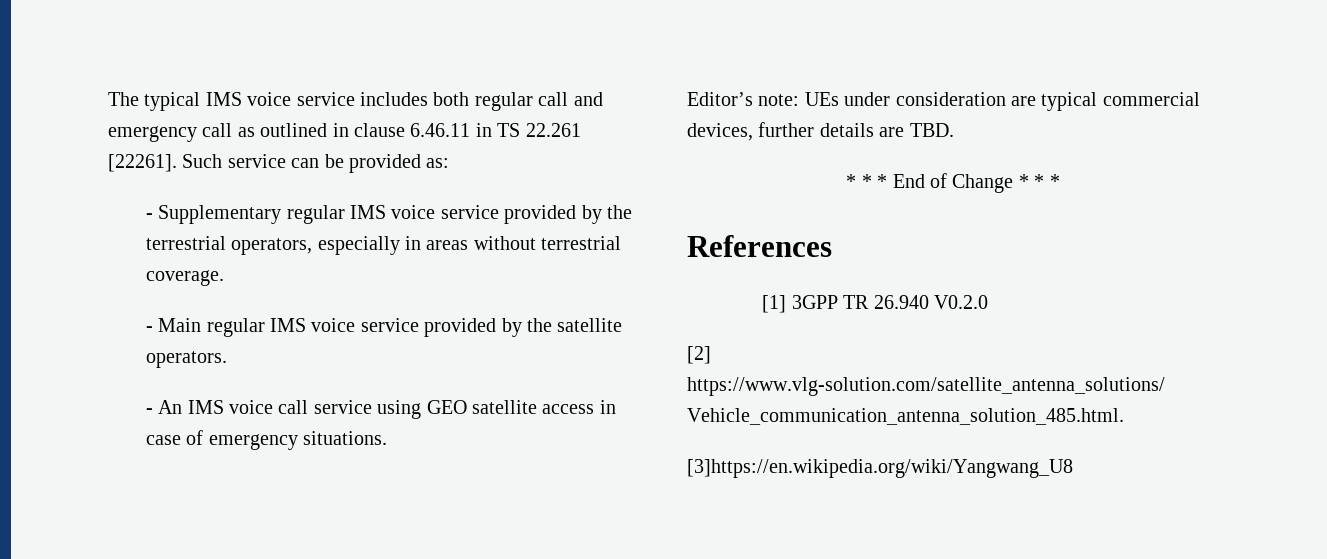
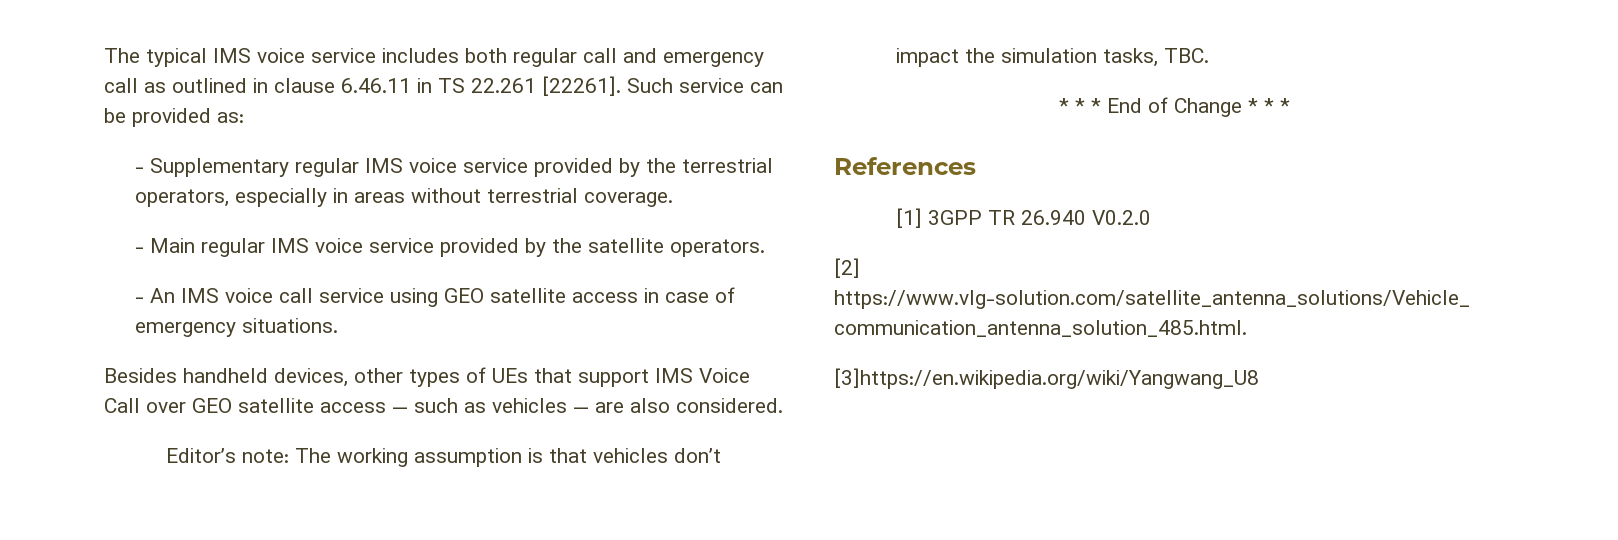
[687,92,1200,111] [687,122,954,141] Editor’s note: UEs under consideration are typical commercial devices, further details are TBD. -> [104,367,750,387] [104,398,783,413] [166,448,722,467] [896,48,1210,67] Besides handheld devices, other types of UEs that support IMS Voice Call over GEO satellite access — such as vehicles — are also considered. // Editor’s note: The working assumption is that vehicles don’t impact the simulation tasks, TBC.

